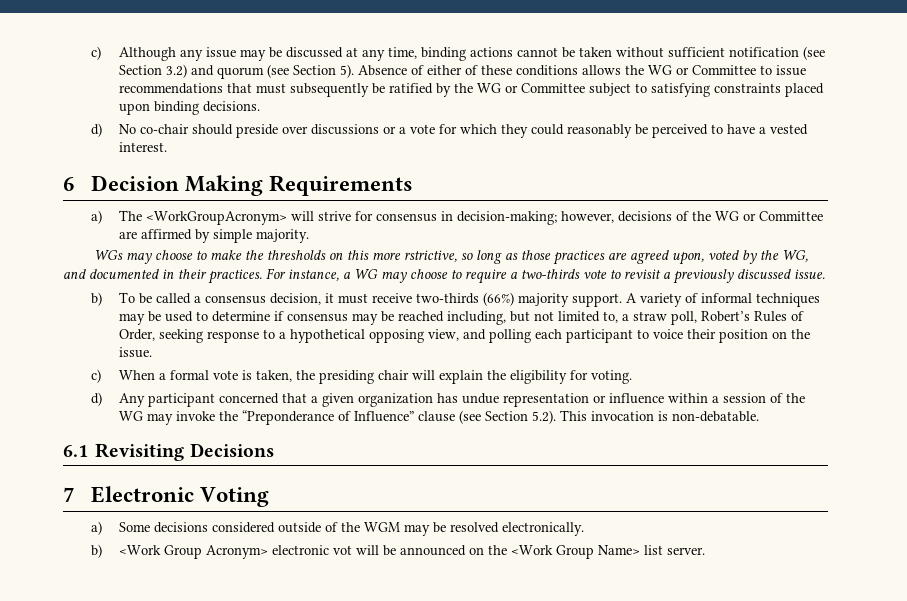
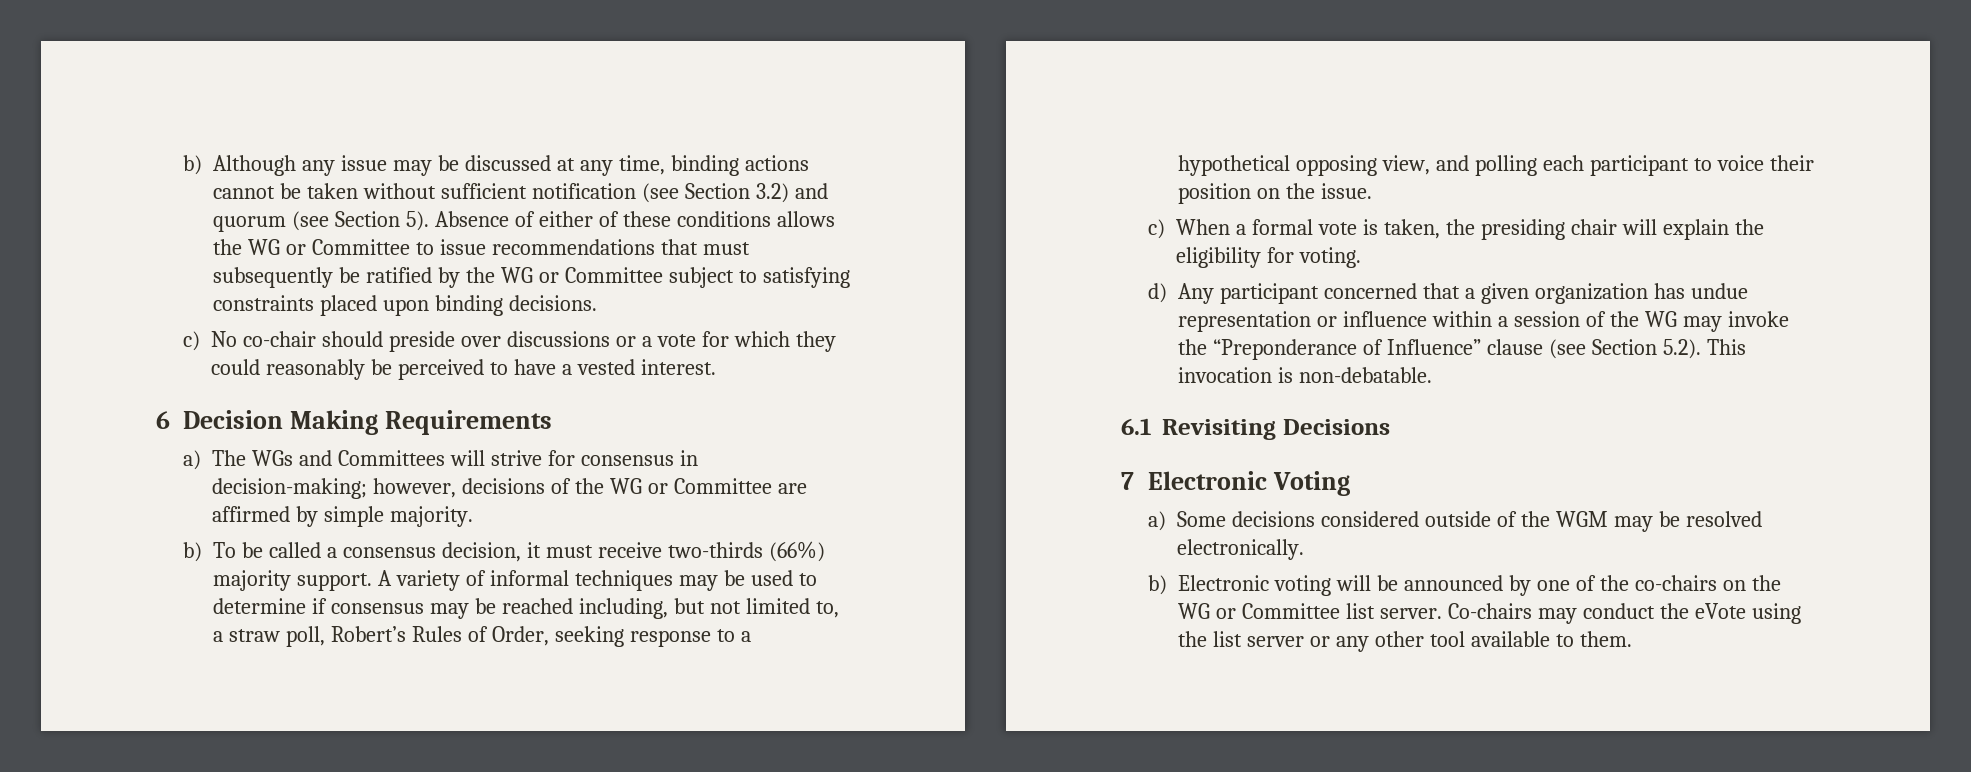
[91,46,102,60] c) -> [183,155,203,175] b)
[91,123,103,137] d) -> [183,331,201,351] c)
[146,211,288,225] <WorkGroupAcronym> -> [252,450,446,466] WGs and Committees
[94,250,809,265] [63,268,825,284] // WGs may choose to make the thresholds on this more rstrictive, so long as those practices are agreed upon, voted by the WG, and documented in their practices. For instance, a WG may choose to require a two-thirds vote to revisit a previously discussed issue. -> (474, 516) none
[119,545,706,559] <Work Group Acronym> electronic vot will be announced on the <Work Group Name> list server. -> [1178,575,1781,596] [1178,603,1801,624] [1178,631,1632,652] Electronic voting will be announced by one of the co-chairs on the WG or Committee list server. Co-chairs may conduct the eVote using the list server or any other tool available to them.

